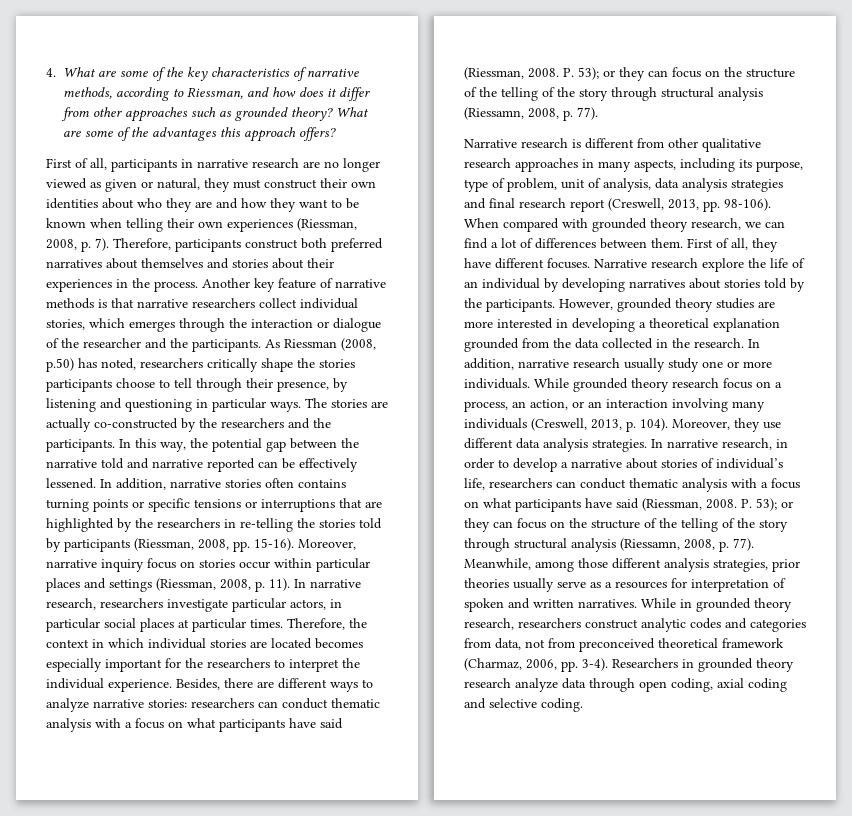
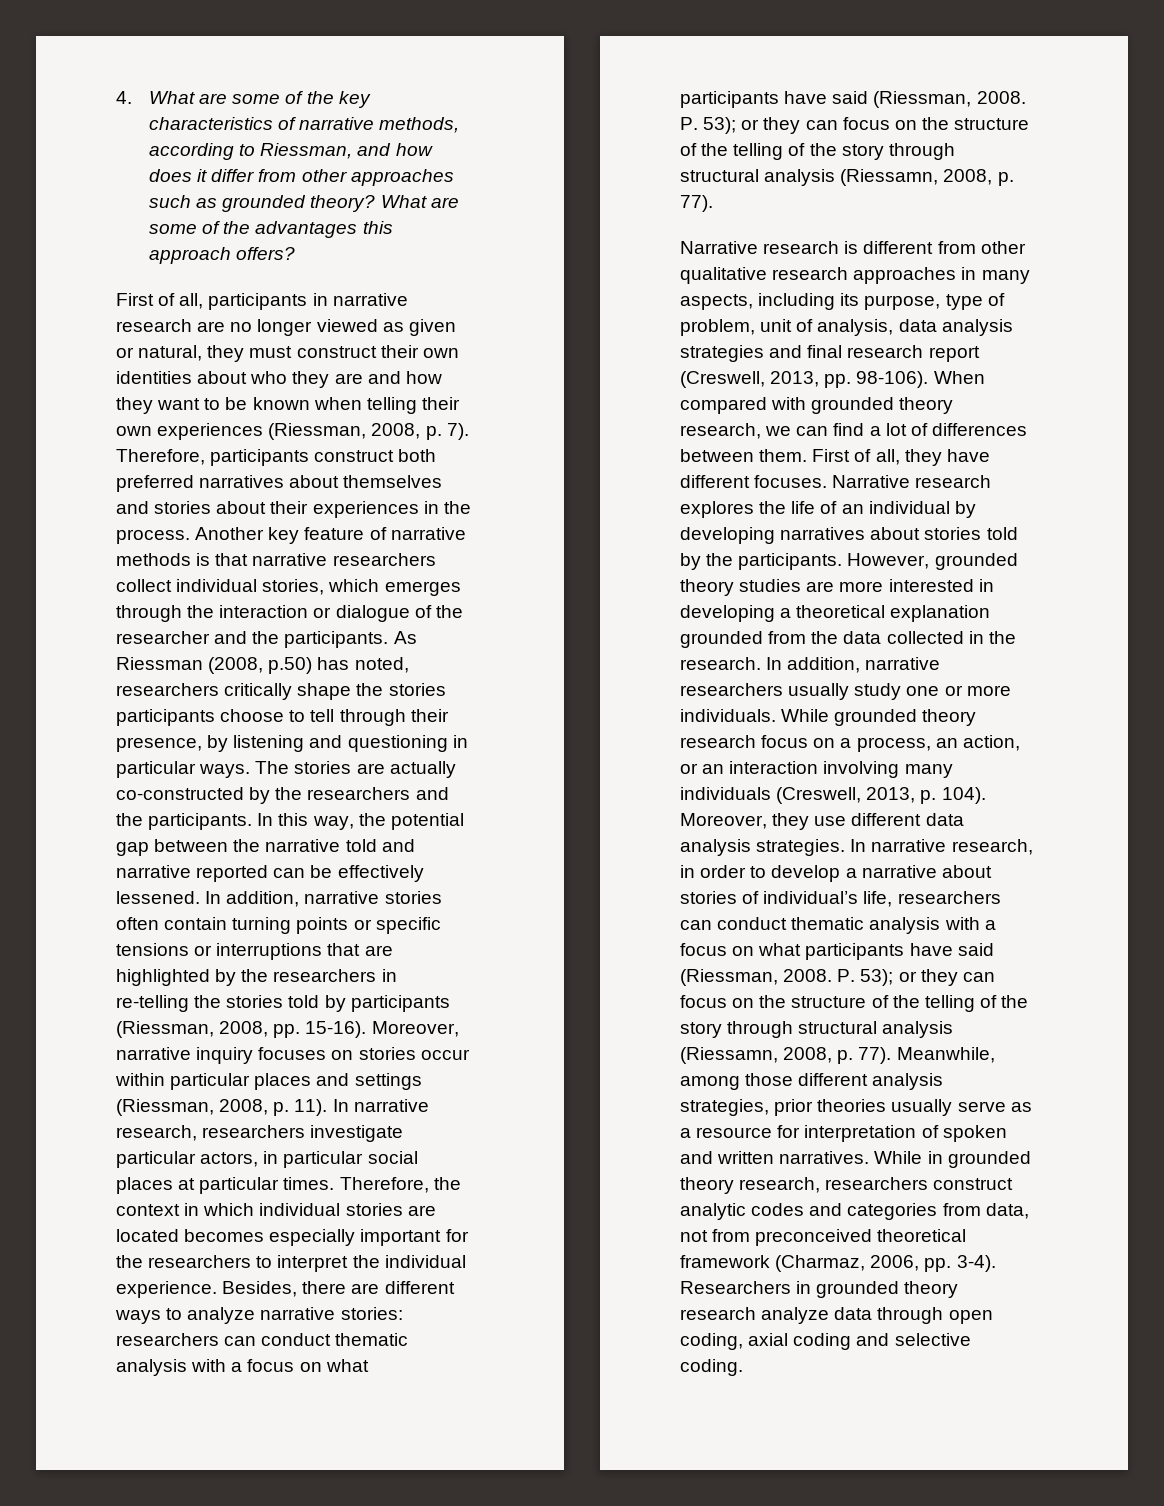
[298,479,346,488] contains -> [164,917,228,930] contain
[147,558,176,569] focus -> [258,1047,327,1060] focuses
[702,258,744,272] explore -> [680,501,754,518] explores
[573,358,620,368] research -> [680,683,783,696] researchers
[615,581,667,589] resources -> [696,1127,773,1138] resource

